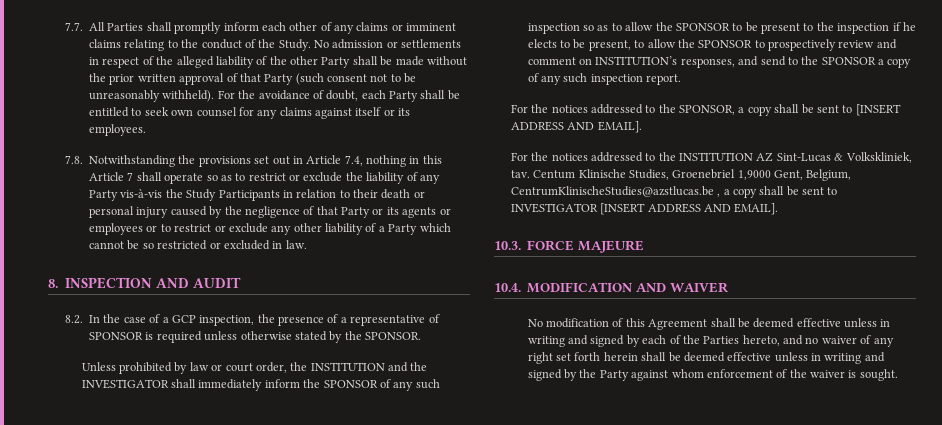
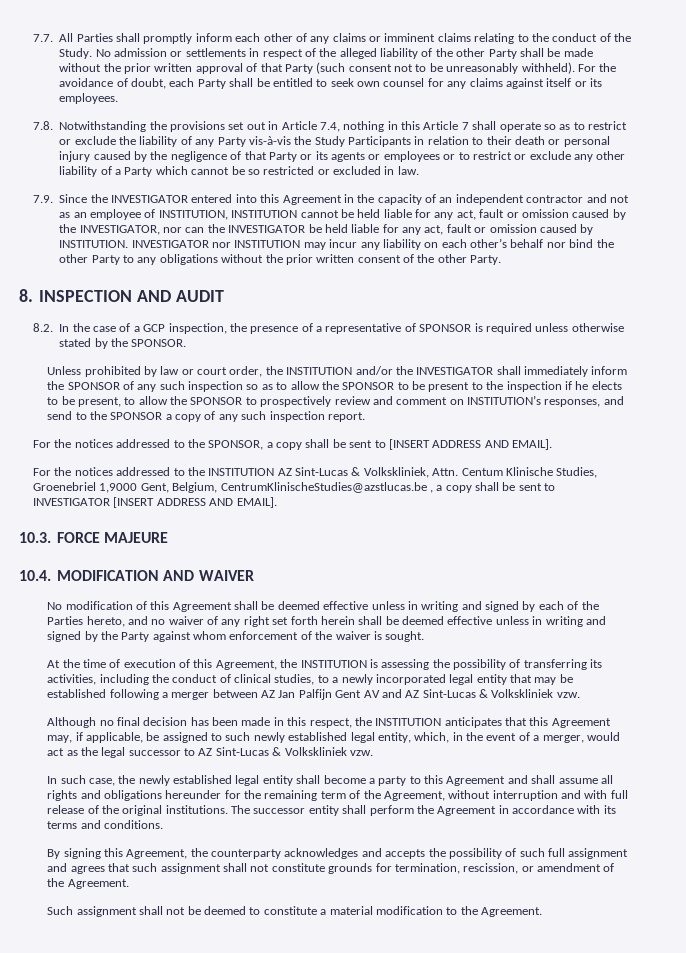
(307, 244) none -> [33,194,629,205] [59,209,626,220] [59,224,594,235] [59,238,614,250] [59,254,502,265] // 7.9. Since the INVESTIGATOR entered into this Agreement in the capacity of an independent contractor and not as an employee of INSTITUTION, INSTITUTION cannot be held liable for any act, fault or omission caused by the INVESTIGATOR, nor can the INVESTIGATOR be held liable for any act, fault or omission caused by INSTITUTION. INVESTIGATOR nor INSTITUTION may incur any liability on each other’s behalf nor bind the other Party to any obligations without the prior written consent of the other Party.
[388,362,409,372] and -> [355,366,393,375] and/or
[510,170,530,178] tav. -> [432,468,459,476] Attn.
(898, 375) none -> [47,659,603,670] [47,674,573,685] [47,689,580,700] [47,717,611,728] [47,732,620,743] [47,747,373,758] [47,775,613,786] [47,790,628,801] [47,805,616,816] [47,820,163,829] [47,848,629,859] [47,863,615,874] [47,878,129,889] [47,906,543,917] // At the time of execution of this Agreement, the INSTITUTION is assessing the possibility of transferring its activities, including the conduct of clinical studies, to a newly incorporated legal entity that may be established following a merger between AZ Jan Palfijn Gent AV and AZ Sint-Lucas & Volkskliniek vzw. // Although no final decision has been made in this respect, the INSTITUTION anticipates that this Agreement may, if applicable, be assigned to such newly established legal entity, which, in the event of a merger, would act as the legal successor to AZ Sint-Lucas & Volkskliniek vzw. // In such case, the newly established legal entity shall become a party to this Agreement and shall assume all rights and obligations hereunder for the remaining term of the Agreement, without interruption and with full release of the original institutions. The successor entity shall perform the Agreement in accordance with its terms and conditions. // By signing this Agreement, the counterparty acknowledges and accepts the possibility of such full assignment and agrees that such assignment shall not constitute grounds for termination, rescission, or amendment of the Agreement. // Such assignment shall not be deemed to constitute a material modification to the Agreement.

